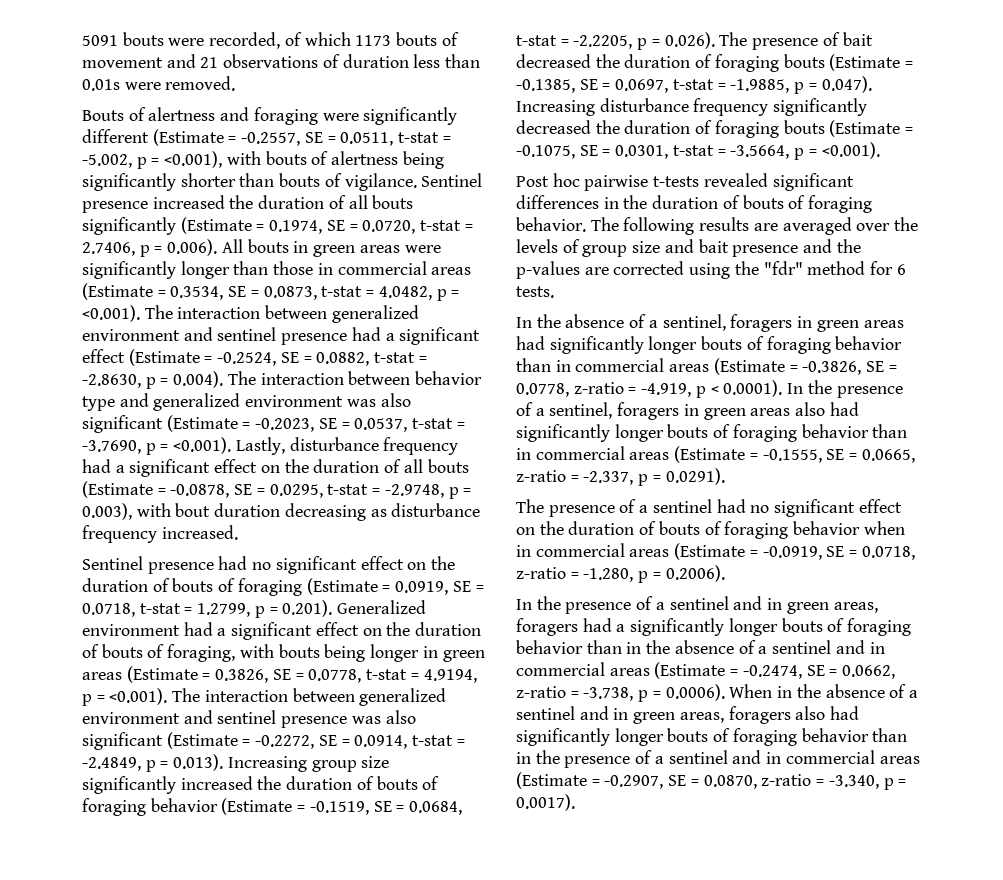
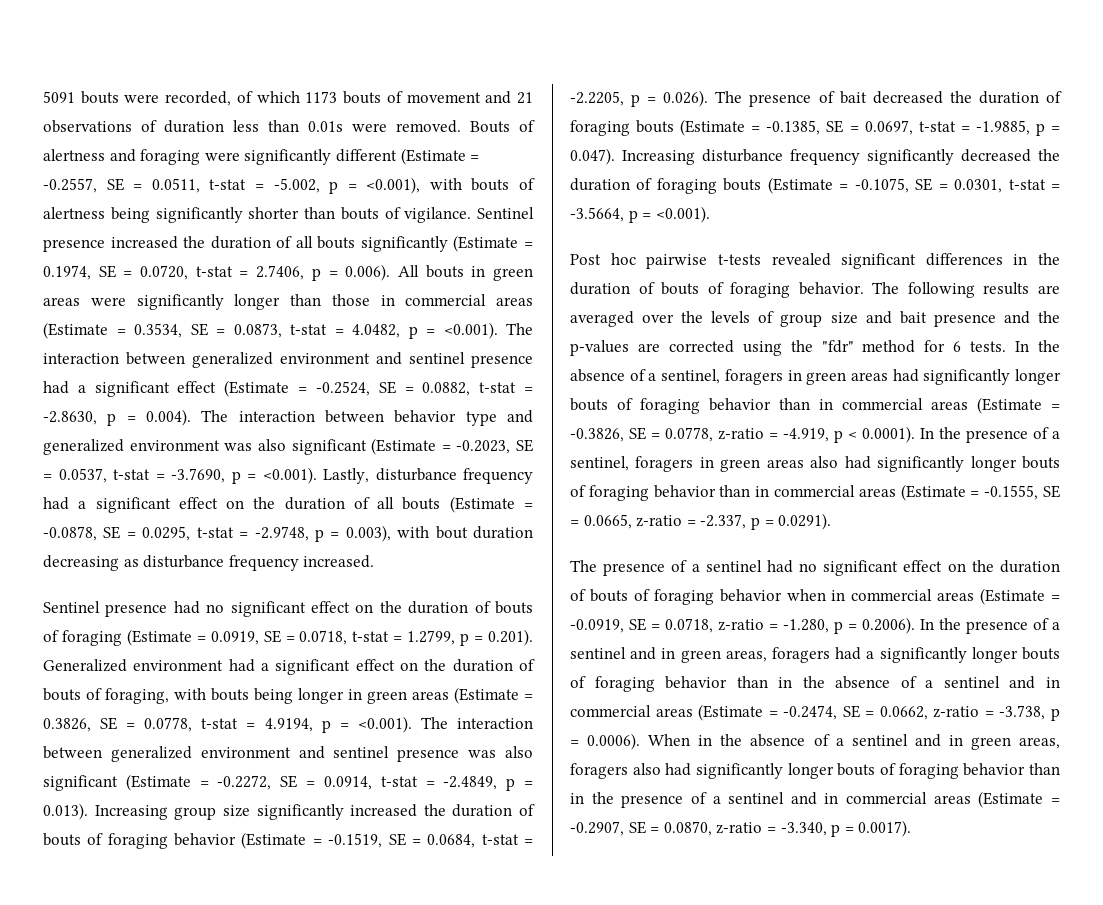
(236, 83) // -> (461, 126) none
(554, 292) // -> (1007, 346) none
(725, 573) // -> (915, 625) none

